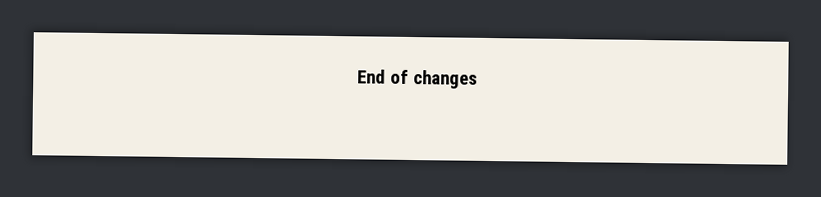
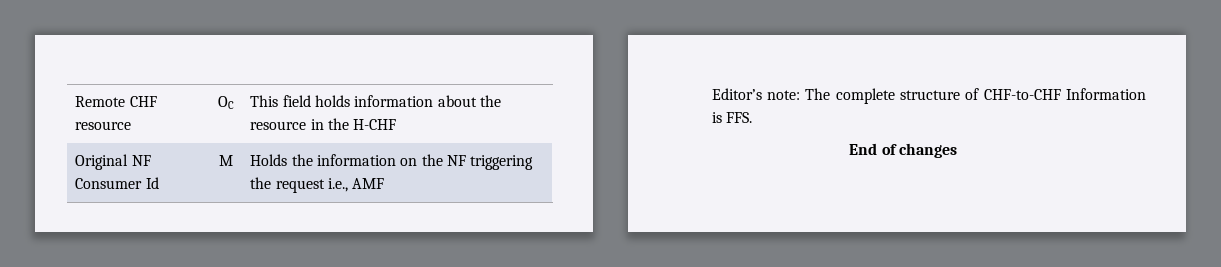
(356, 76) none -> [75,96,157,107] [75,121,132,130] [217,96,234,109] [250,95,501,107] [250,118,397,130] [75,154,151,170] [75,177,159,189] [218,155,233,166] [250,154,534,170] [250,177,385,193] [711,88,1146,104] [711,112,753,123] Remote CHF resource | OC | This field holds information about the resource in the H-CHF // Original NF Consumer Id | M | Holds the information on the NF triggering the request i.e., AMF // Editor’s note: The complete structure of CHF-to-CHF Information is FFS. //

